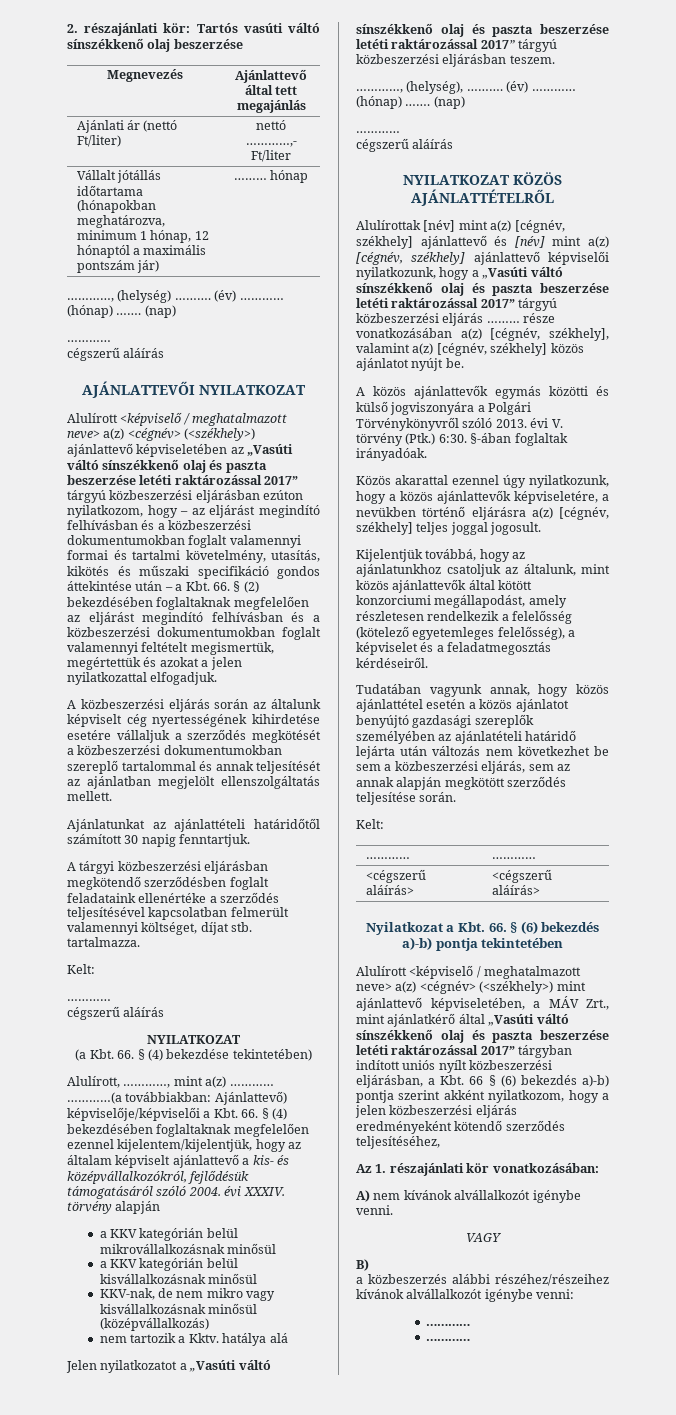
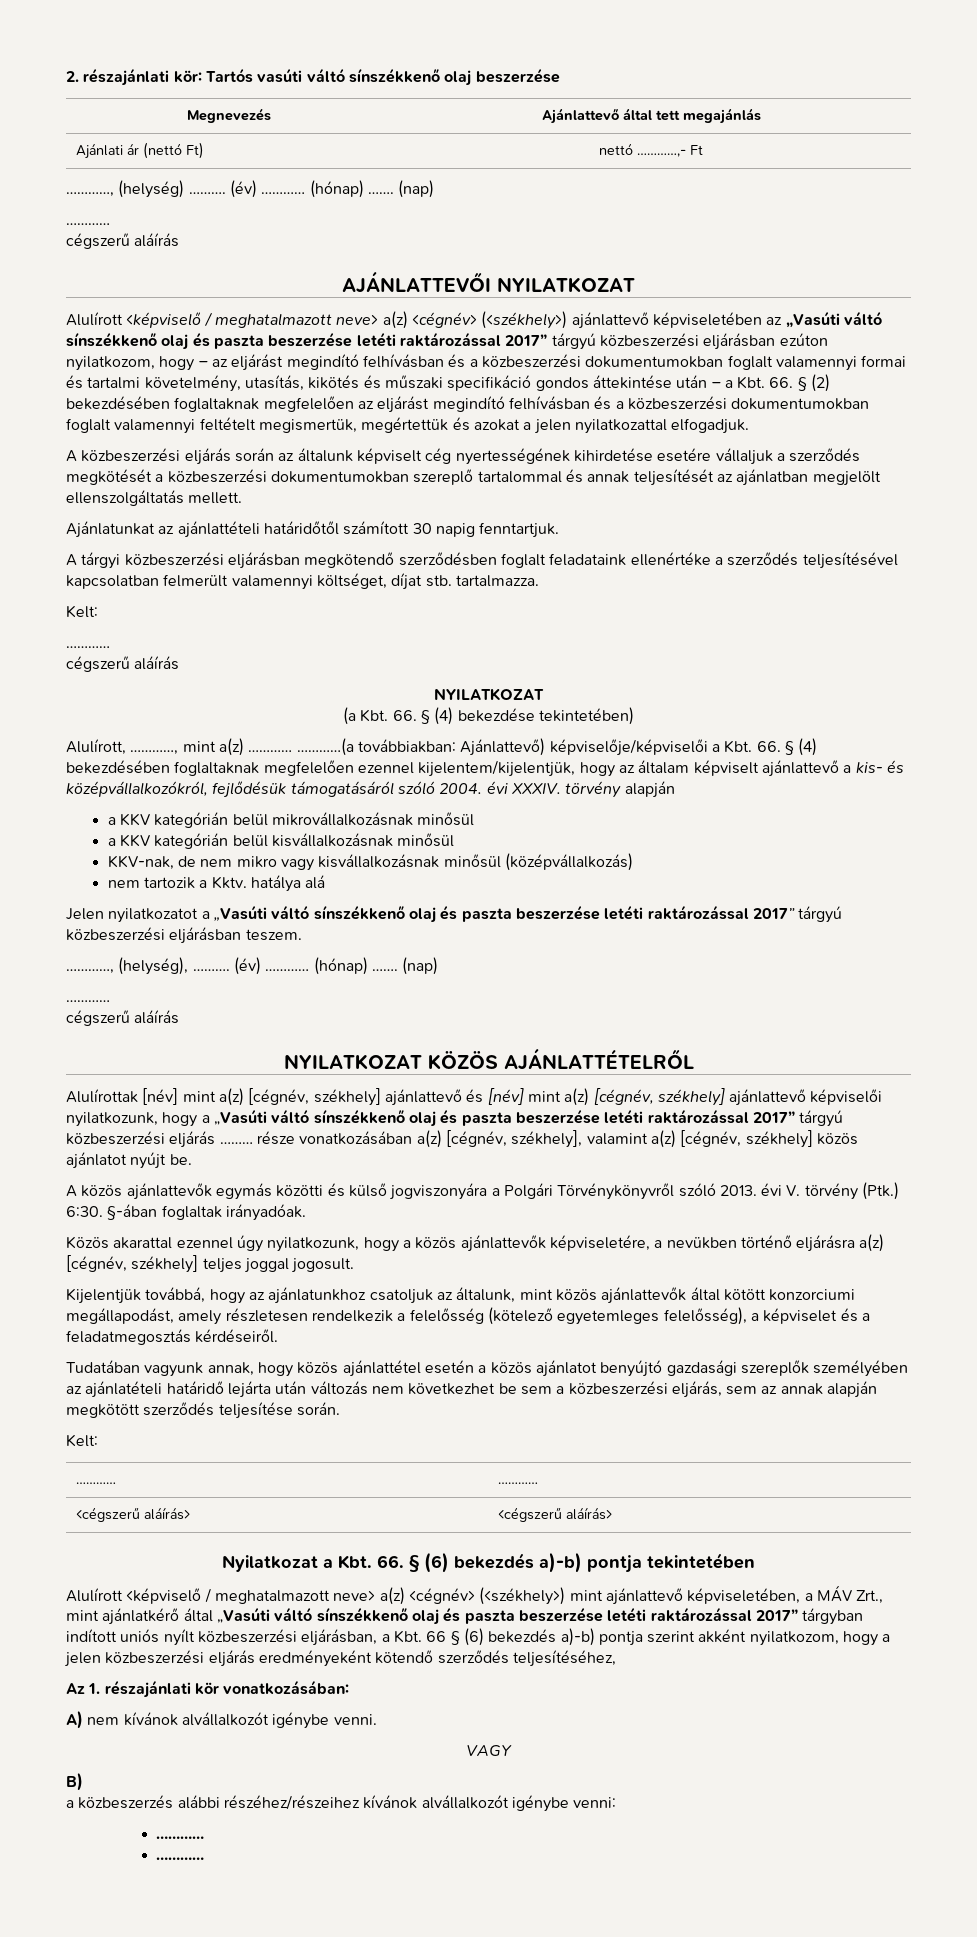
[76,135,121,147] Ft/liter) -> [186,142,205,159] Ft)
[251,150,291,162] [76,170,161,183] [76,185,143,196] [76,200,156,213] [76,215,165,228] [76,230,209,243] [76,245,207,258] [76,260,159,273] [233,170,309,183] Ft/liter // Vállalt jótállás időtartama (hónapokban meghatározva, minimum 1 hónap, 12 hónaptól a maximális pontszám jár) | ……… hónap -> [689,145,703,155] Ft

